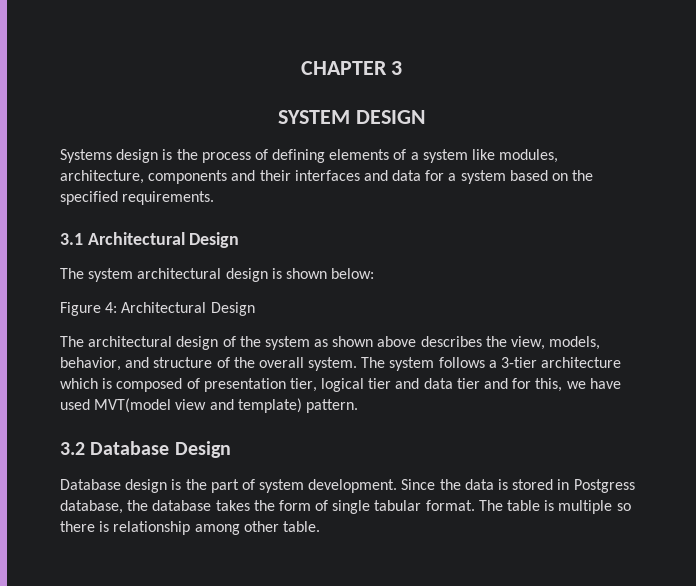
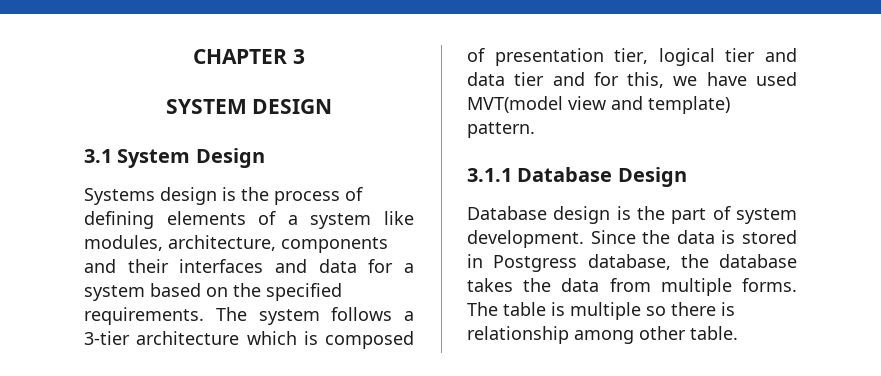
(425, 117) none -> [84,148,265,168] // 3.1 System Design
[60,232,240,248] [60,268,375,282] [60,302,255,316] [60,336,601,350] [60,357,358,371] // 3.1 Architectural Design // The system architectural design is shown below: // Figure 4: Architectural Design // The architectural design of the system as shown above describes the view, models, behavior, and structure of the overall system. -> (204, 316) none
[60,442,85,455] 3.2 -> [467,168,512,182] 3.1.1
[278,500,475,514] form of single tabular format. -> [561,278,797,296] data from multiple forms.

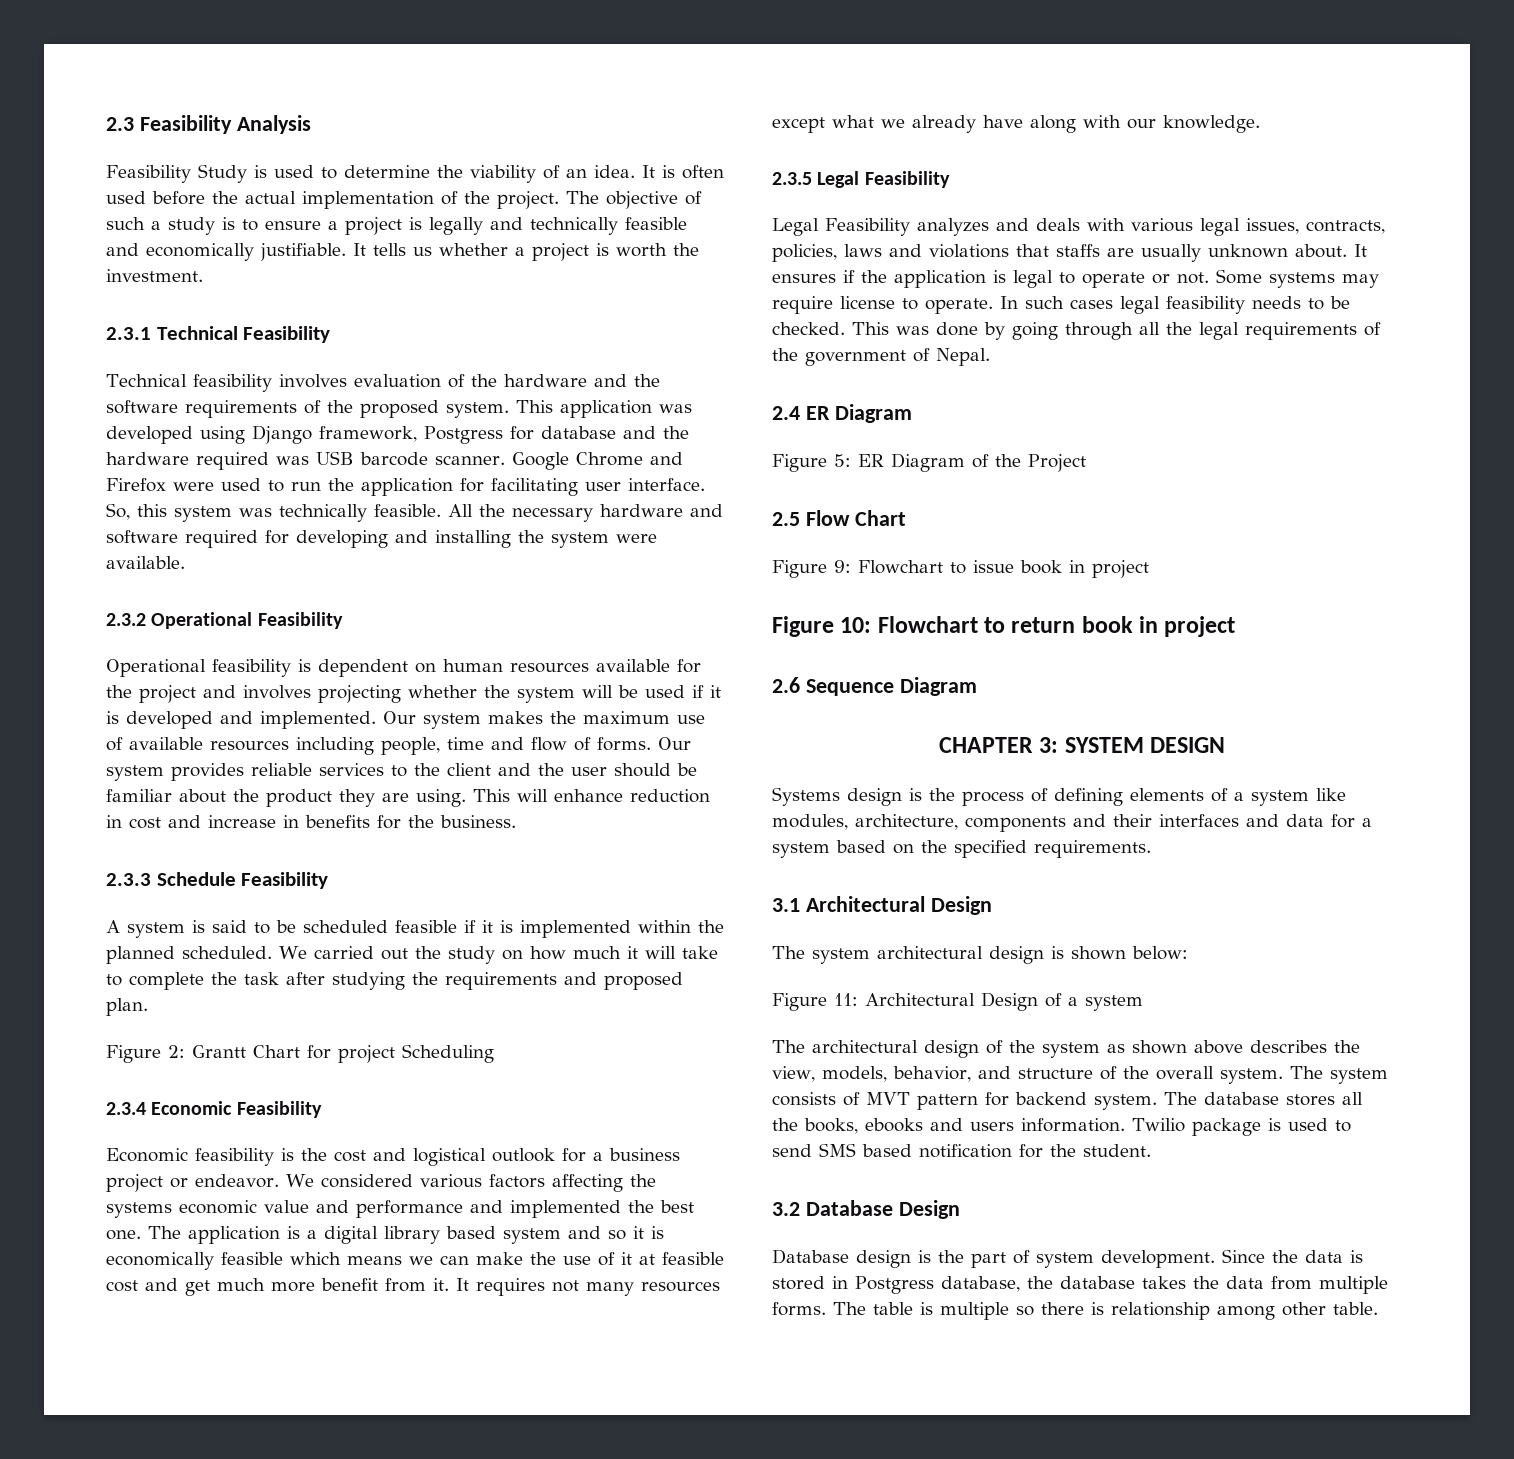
[193,49,305,64] CHAPTER 3 // -> [106,115,311,134] [106,164,724,183] [106,191,702,209] [106,217,687,235] [106,243,699,261] [106,269,203,282] [106,326,331,343] [106,374,660,392] [106,400,692,418] [106,425,689,444] [106,451,683,470] [106,478,705,496] [106,503,723,522] [106,530,657,548] [106,556,185,569] [106,612,343,629] [106,659,701,677] [106,685,721,703] [106,711,705,729] [106,737,691,755] [106,763,697,781] [106,789,710,807] [106,815,516,829] [106,872,329,889] [106,920,724,938] [106,946,718,964] [106,972,683,990] [106,998,148,1016] [106,1044,494,1063] [106,1101,322,1118] [106,1148,680,1166] [106,1174,656,1192] [106,1200,694,1218] [106,1226,664,1244] [106,1252,724,1270] [106,1278,720,1296] [772,115,1260,133] [772,171,950,188] [772,218,1385,236] [772,244,1367,262] [772,269,1379,288] [772,296,1350,314] [772,322,1381,340] [772,348,990,366] [772,404,912,423] [772,453,1086,472] [772,510,906,526] [772,560,1149,578] [772,616,1236,637] [772,677,977,696] [938,737,1059,753] 2.3 Feasibility Analysis // Feasibility Study is used to determine the viability of an idea. It is often used before the actual implementation of the project. The objective of such a study is to ensure a project is legally and technically feasible and economically justifiable. It tells us whether a project is worth the investment. // 2.3.1 Technical Feasibility // Technical feasibility involves evaluation of the hardware and the software requirements of the proposed system. This application was developed using Django framework, Postgress for database and the hardware required was USB barcode scanner. Google Chrome and Firefox were used to run the application for facilitating user interface. So, this system was technically feasible. All the necessary hardware and software required for developing and installing the system were available. // 2.3.2 Operational Feasibility // Operational feasibility is dependent on human resources available for the project and involves projecting whether the system will be used if it is developed and implemented. Our system makes the maximum use of available resources including people, time and flow of forms. Our system provides reliable services to the client and the user should be familiar about the product they are using. This will enhance reduction in cost and increase in benefits for the business. // 2.3.3 Schedule Feasibility // A system is said to be scheduled feasible if it is implemented within the planned scheduled. We carried out the study on how much it will take to complete the task after studying the requirements and proposed plan. // Figure 2: Grantt Chart for project Scheduling // 2.3.4 Economic Feasibility // Economic feasibility is the cost and logistical outlook for a business project or endeavor. We considered various factors affecting the systems economic value and performance and implemented the best one. The application is a digital library based system and so it is economically feasible which means we can make the use of it at feasible cost and get much more benefit from it. It requires not many resources except what we already have along with our knowledge. // 2.3.5 Legal Feasibility // Legal Feasibility analyzes and deals with various legal issues, contracts, policies, laws and violations that staffs are usually unknown about. It ensures if the application is legal to operate or not. Some systems may require license to operate. In such cases legal feasibility needs to be checked. This was done by going through all the legal requirements of the government of Nepal. // 2.4 ER Diagram // Figure 5: ER Diagram of the Project // 2.5 Flow Chart // Figure 9: Flowchart to issue book in project // Figure 10: Flowchart to return book in project // 2.6 Sequence Diagram // CHAPTER 3:
[84,148,265,168] // 3.1 System Design -> (1226, 745) none
[215,307,414,325] [84,331,414,349] [467,48,797,66] [467,72,797,88] [467,96,730,114] [467,122,535,138] [467,168,512,182] The system follows a 3-tier architecture which is composed of presentation tier, logical tier and data tier and for this, we have used MVT(model view and template) pattern. // 3.1.1 -> [772,896,992,915] [772,946,1188,964] [772,992,1143,1011] [772,1040,1360,1058] [772,1066,1388,1084] [772,1092,1363,1110] [772,1118,1351,1136] [772,1143,1151,1158] [772,1202,800,1216] // 3.1 Architectural Design // The system architectural design is shown below: // Figure 11: Architectural Design of a system // The architectural design of the system as shown above describes the view, models, behavior, and structure of the overall system. The system consists of MVT pattern for backend system. The database stores all the books, ebooks and users information. Twilio package is used to send SMS based notification for the student. // 3.2

